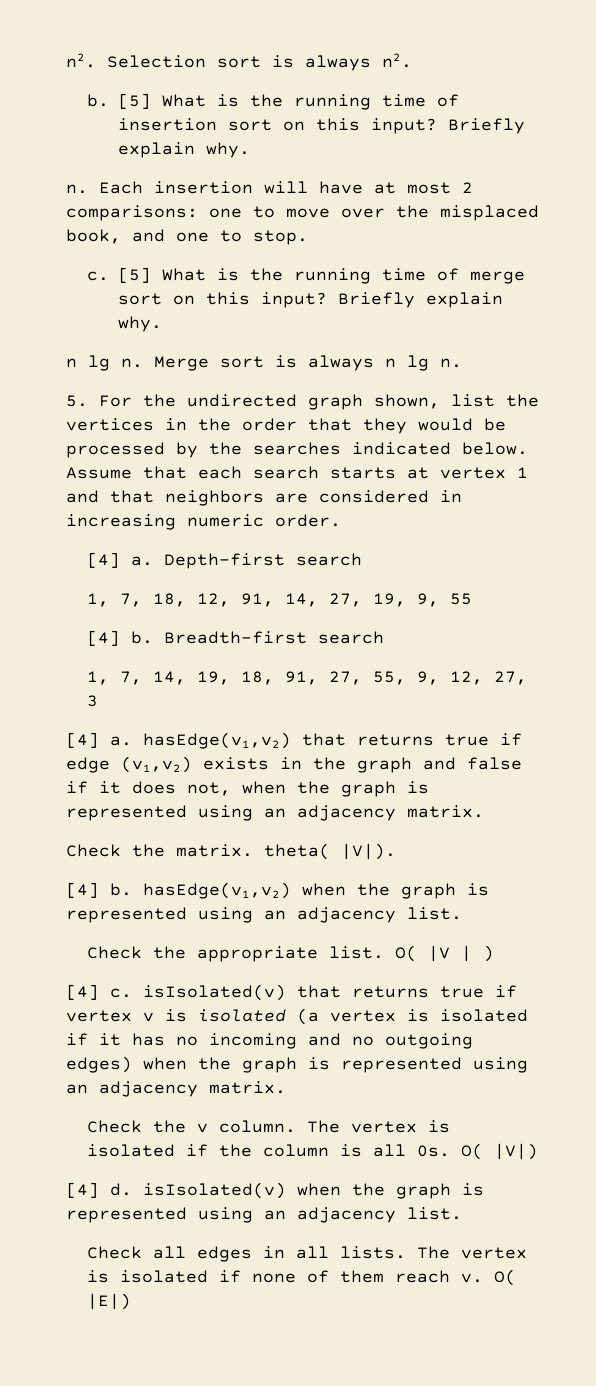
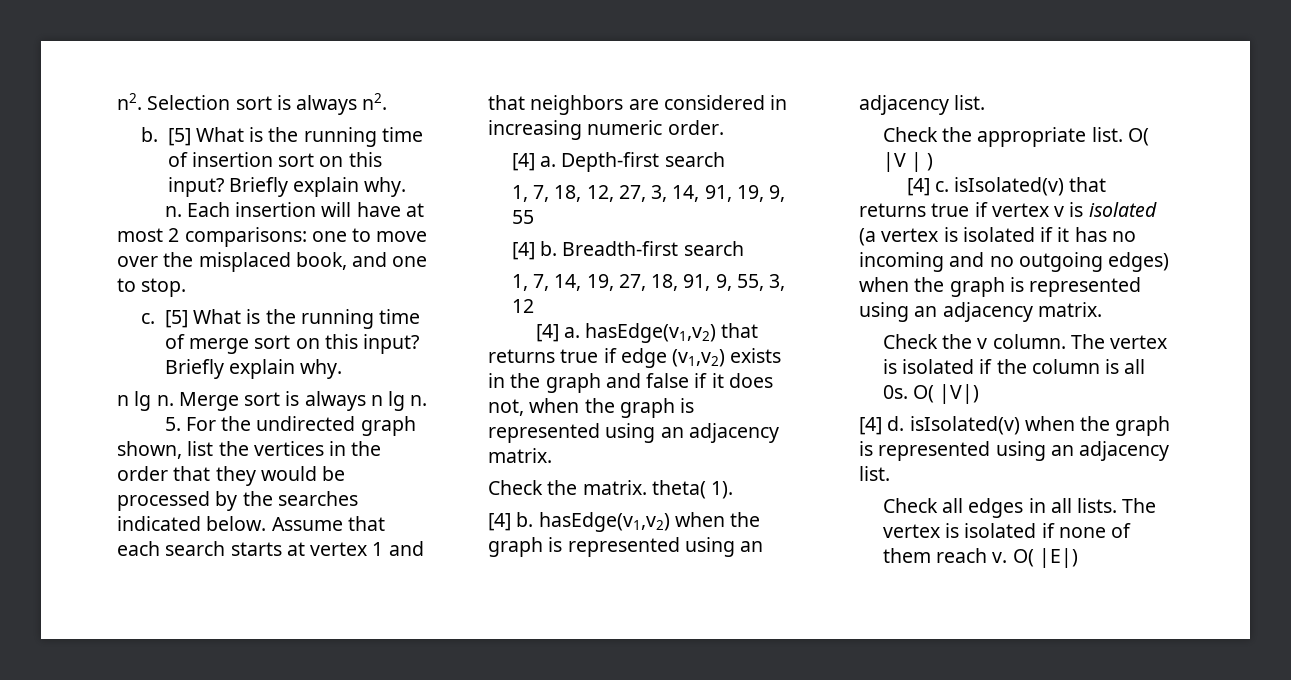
[240,593,362,607] 91, 14, 27, -> [618,185,732,202] 27, 3, 14, 91,
(230, 678) none -> [618,274,646,291] 27,
[328,671,527,685] [86,695,98,707] 27, 55, 9, 12, 27, 3 -> [715,274,786,291] [511,299,534,313] 9, 55, 3, 12
[341,843,396,860] |V|). -> [711,481,734,499] 1).

